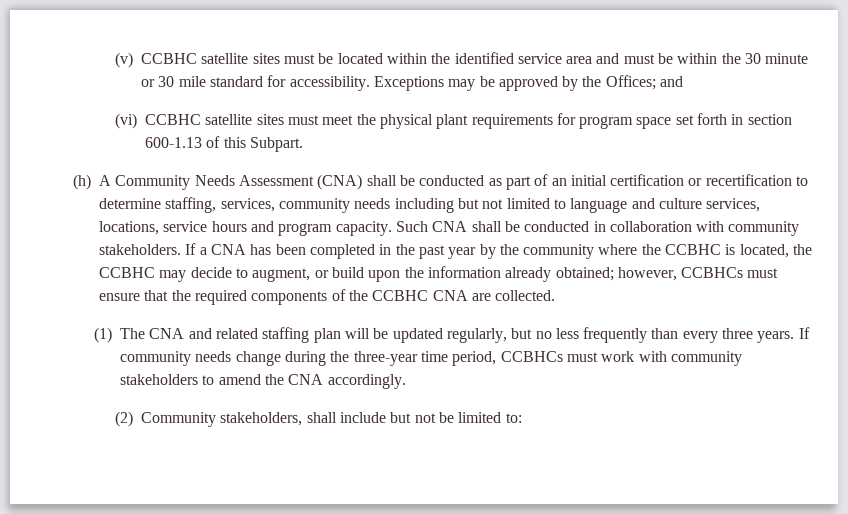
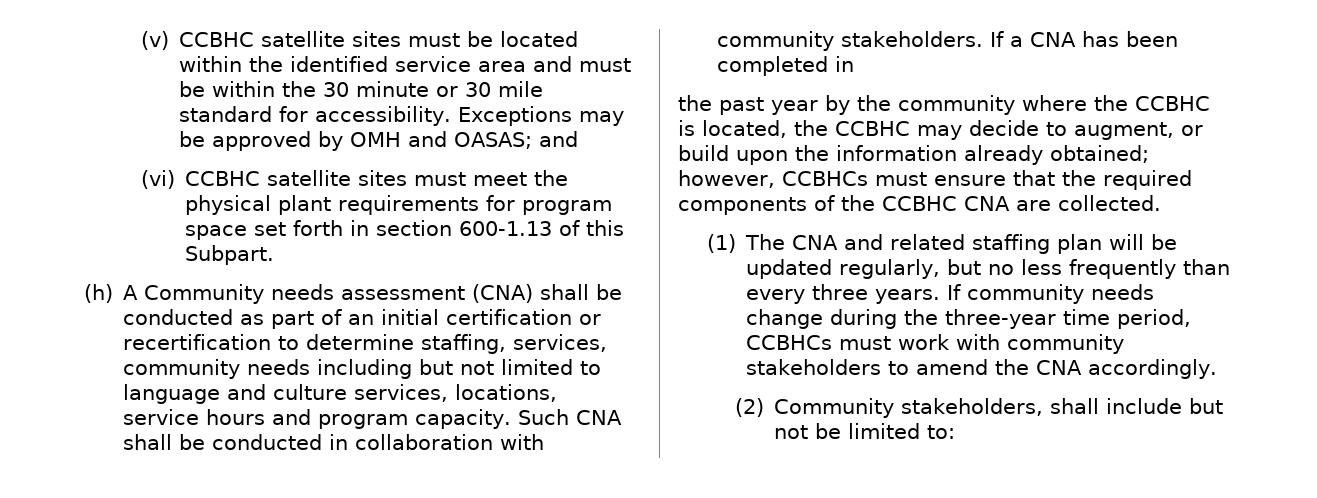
[582,75,656,90] the Offices; -> [350,131,533,149] OMH and OASAS;
[194,175,314,186] Needs Assessment -> [271,284,466,300] needs assessment
(392, 249) none -> (855, 64) //

